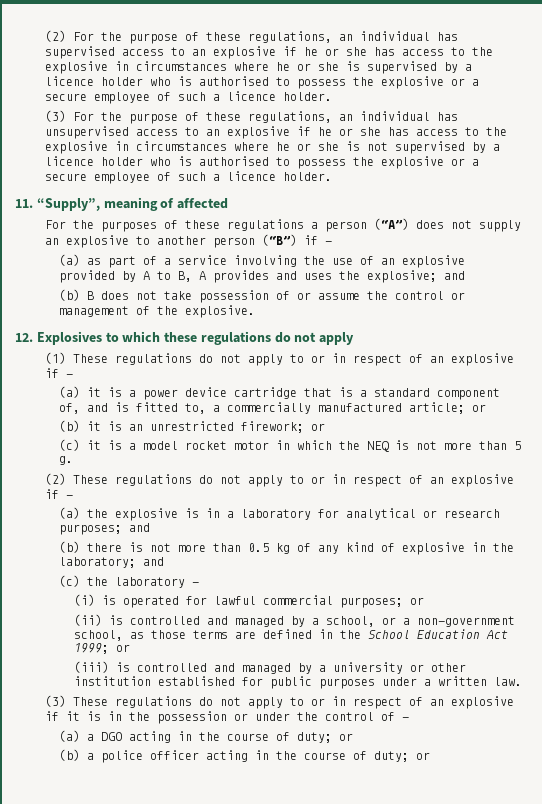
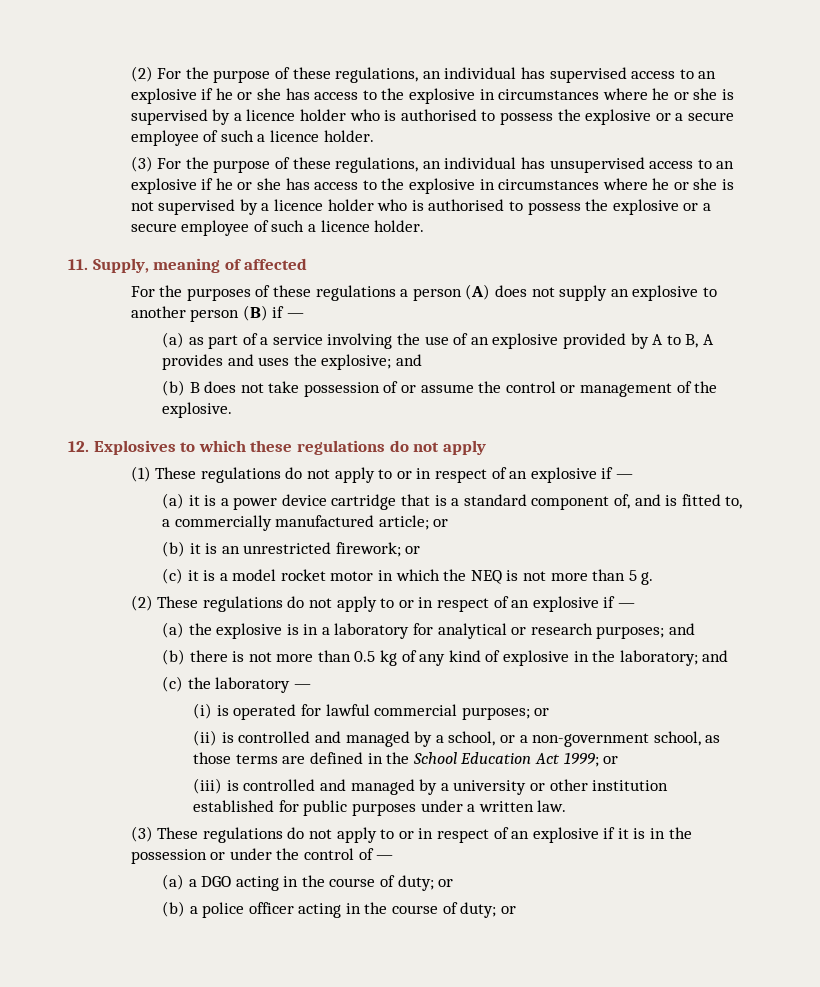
[36,198,100,211] “Supply”, -> [92,258,149,273] Supply,
[373,218,409,230] (“A”) -> [465,284,491,300] (A)
[261,234,297,246] (“B”) -> [242,305,268,321] (B)

